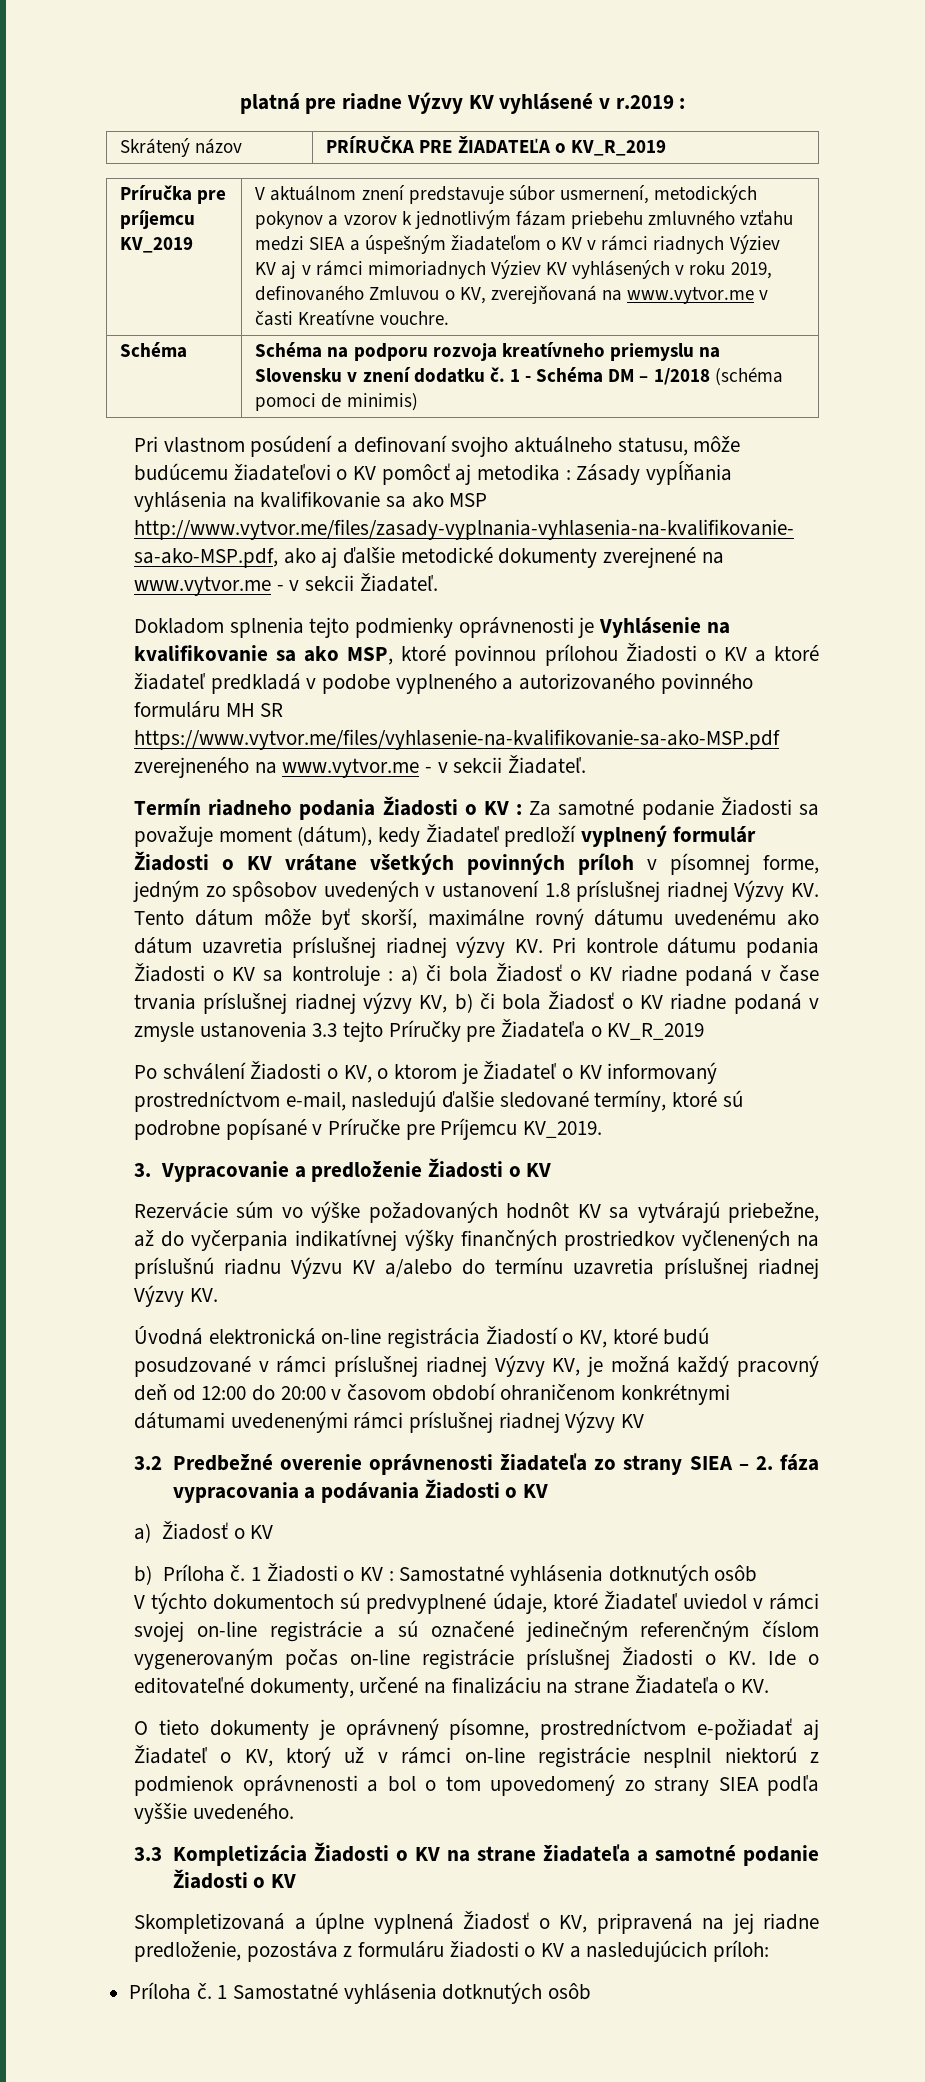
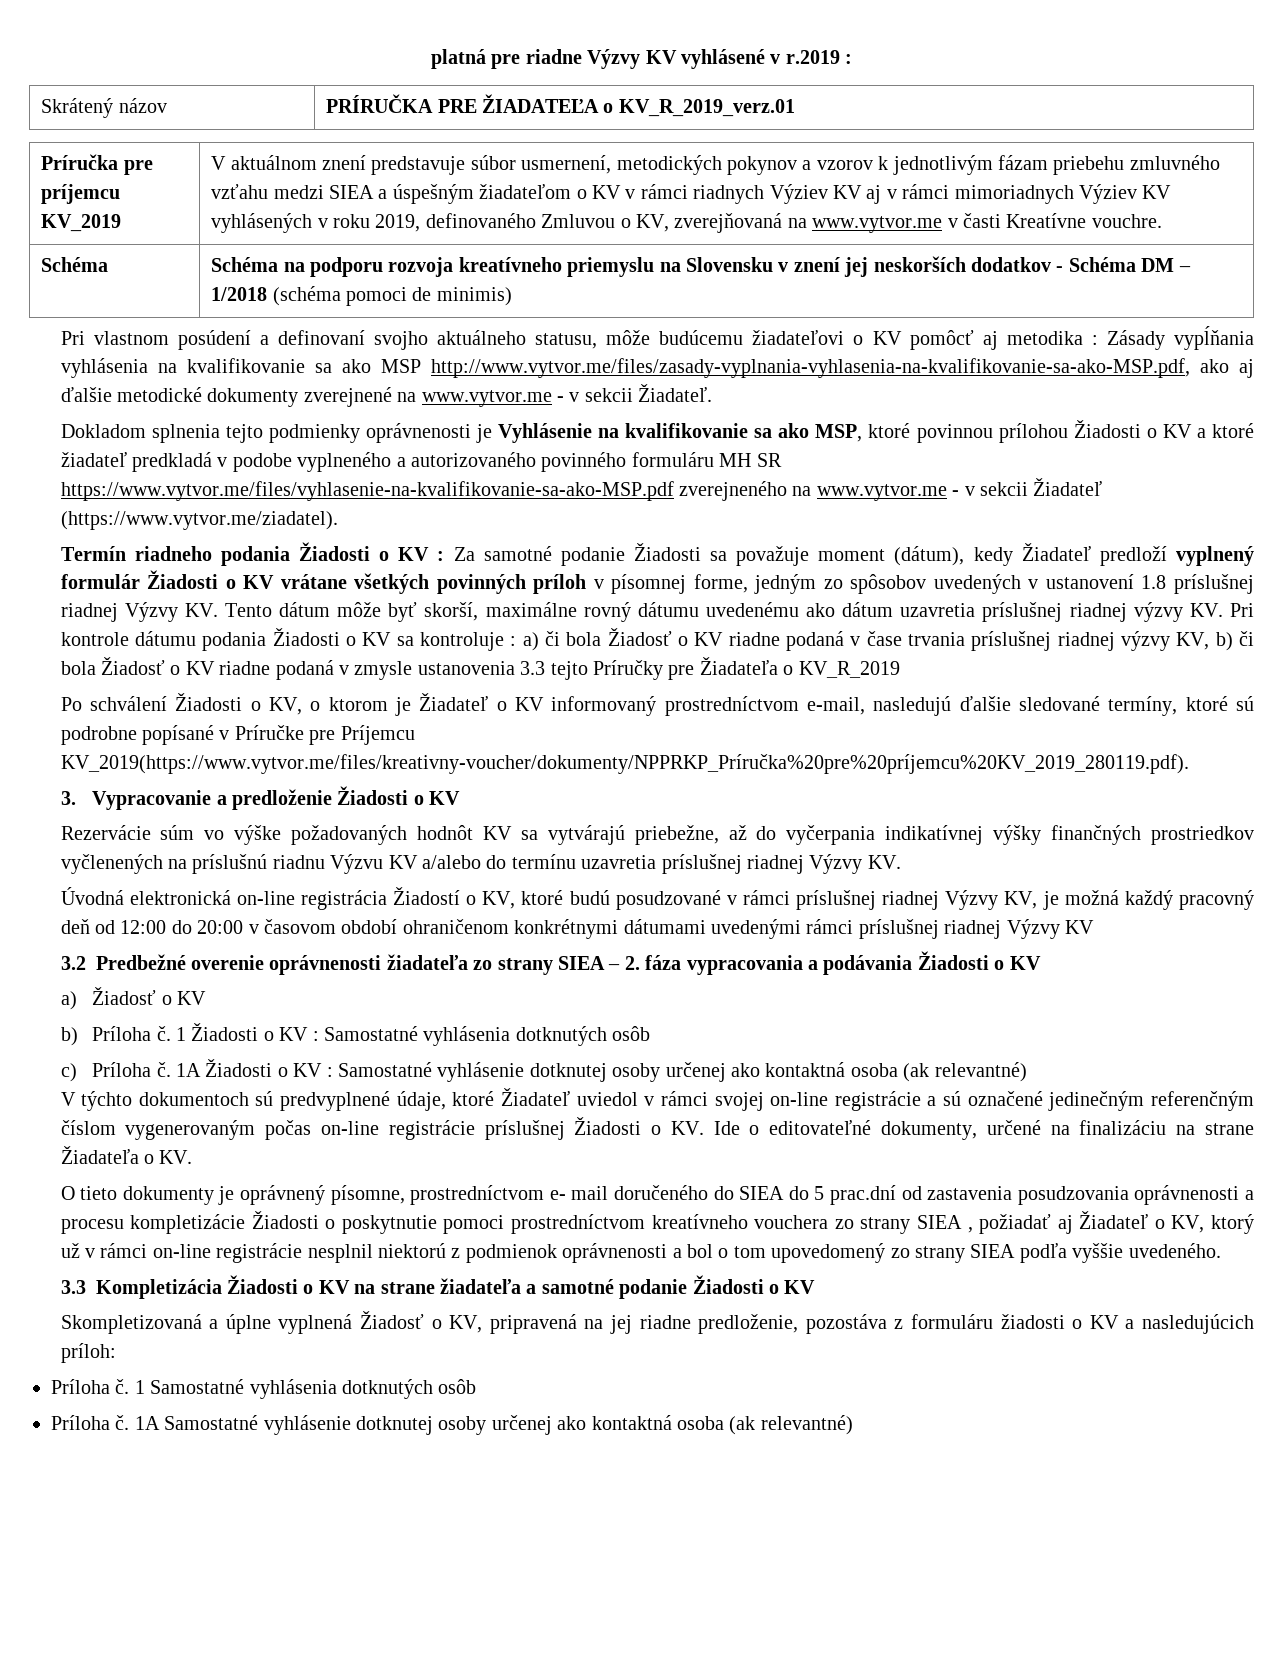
[570,140,666,156] KV_R_2019 -> [618,99,795,117] KV_R_2019_verz.01
[413,367,520,383] dodatku č. 1 -> [844,256,1052,277] jej neskorších dodatkov
[508,755,587,774] Žiadateľ. -> [1033,478,1103,496] [60,511,338,530] Žiadateľ (https://www.vytvor.me/ziadatel).
[523,1121,603,1138] KV_2019. -> [60,754,1189,774] KV_2019(https://www.vytvor.me/files/kreativny-voucher/dokumenty/NPPRKP_Príručka%20pre%20príjemcu%20KV_2019_280119.pdf).
[230,1411,348,1433] uvedenenými -> [710,919,801,939] uvedenými
(758, 1573) none -> [60,1059,1027,1082] // c) Príloha č. 1A Žiadosti o KV : Samostatné vyhlásenie dotknutej osoby určenej ako kontaktná osoba (ak relevantné)
[697,1718,793,1740] e-požiadať -> [549,1185,1254,1205] [60,1211,1052,1234] e- mail doručeného do SIEA do 5 prac.dní od zastavenia posudzovania oprávnenosti a procesu kompletizácie Žiadosti o poskytnutie pomoci prostredníctvom kreatívneho vouchera zo strany SIEA , požiadať
(592, 1991) none -> [51,1415,853,1435] // Príloha č. 1A Samostatné vyhlásenie dotknutej osoby určenej ako kontaktná osoba (ak relevantné)

